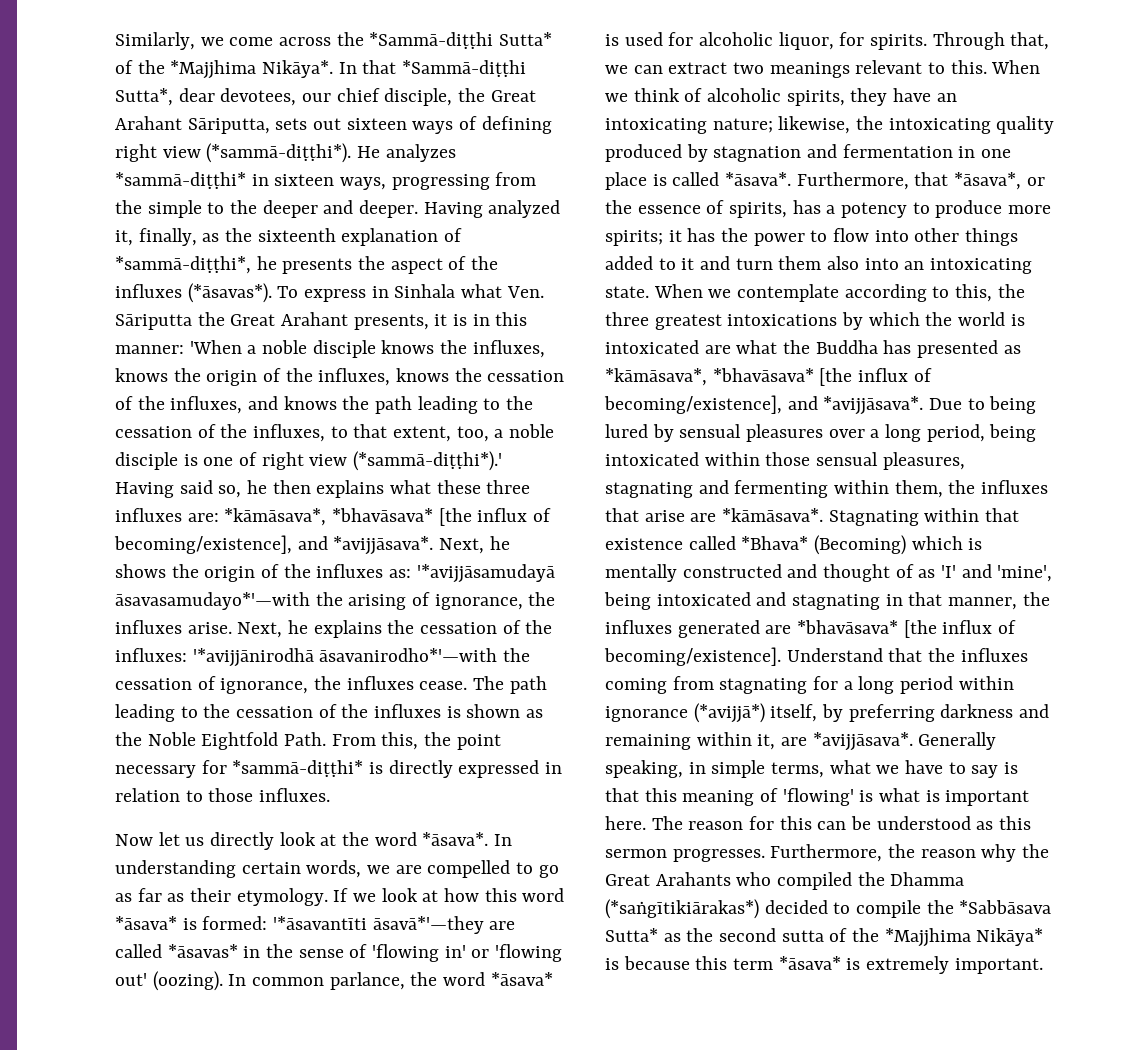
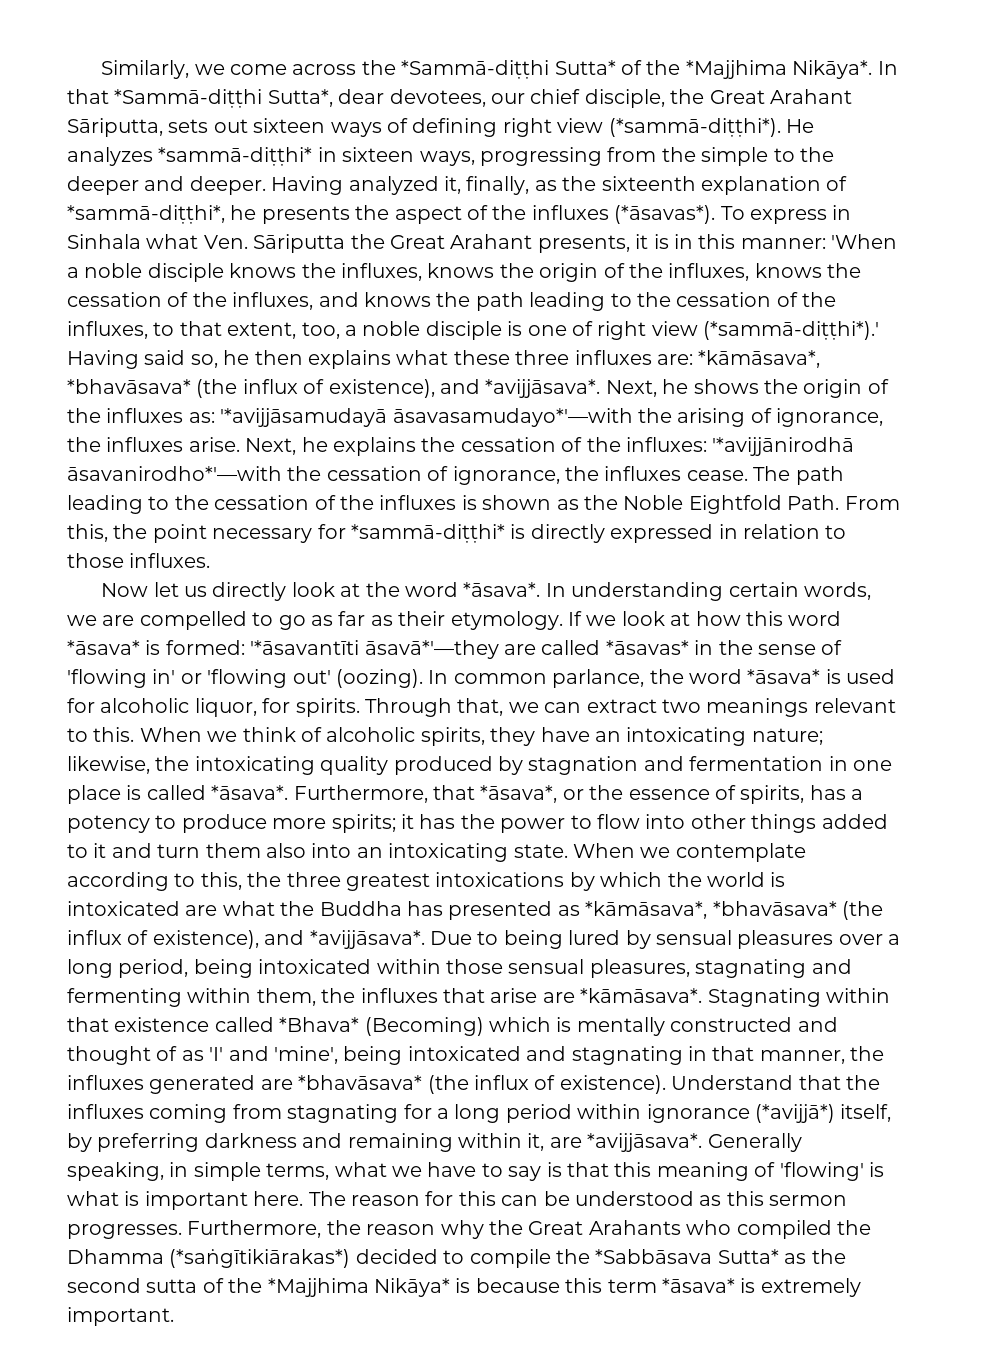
[438,508,552,526] [114,535,292,554] [the influx of becoming/existence], -> [196,379,435,398] (the influx of existence),
[819,368,932,386] [604,395,782,414] [the influx of becoming/existence], -> [841,901,883,920] [67,930,259,949] (the influx of existence),
[903,620,1017,638] [604,647,781,666] [the influx of becoming/existence]. -> [427,1075,666,1094] (the influx of existence).

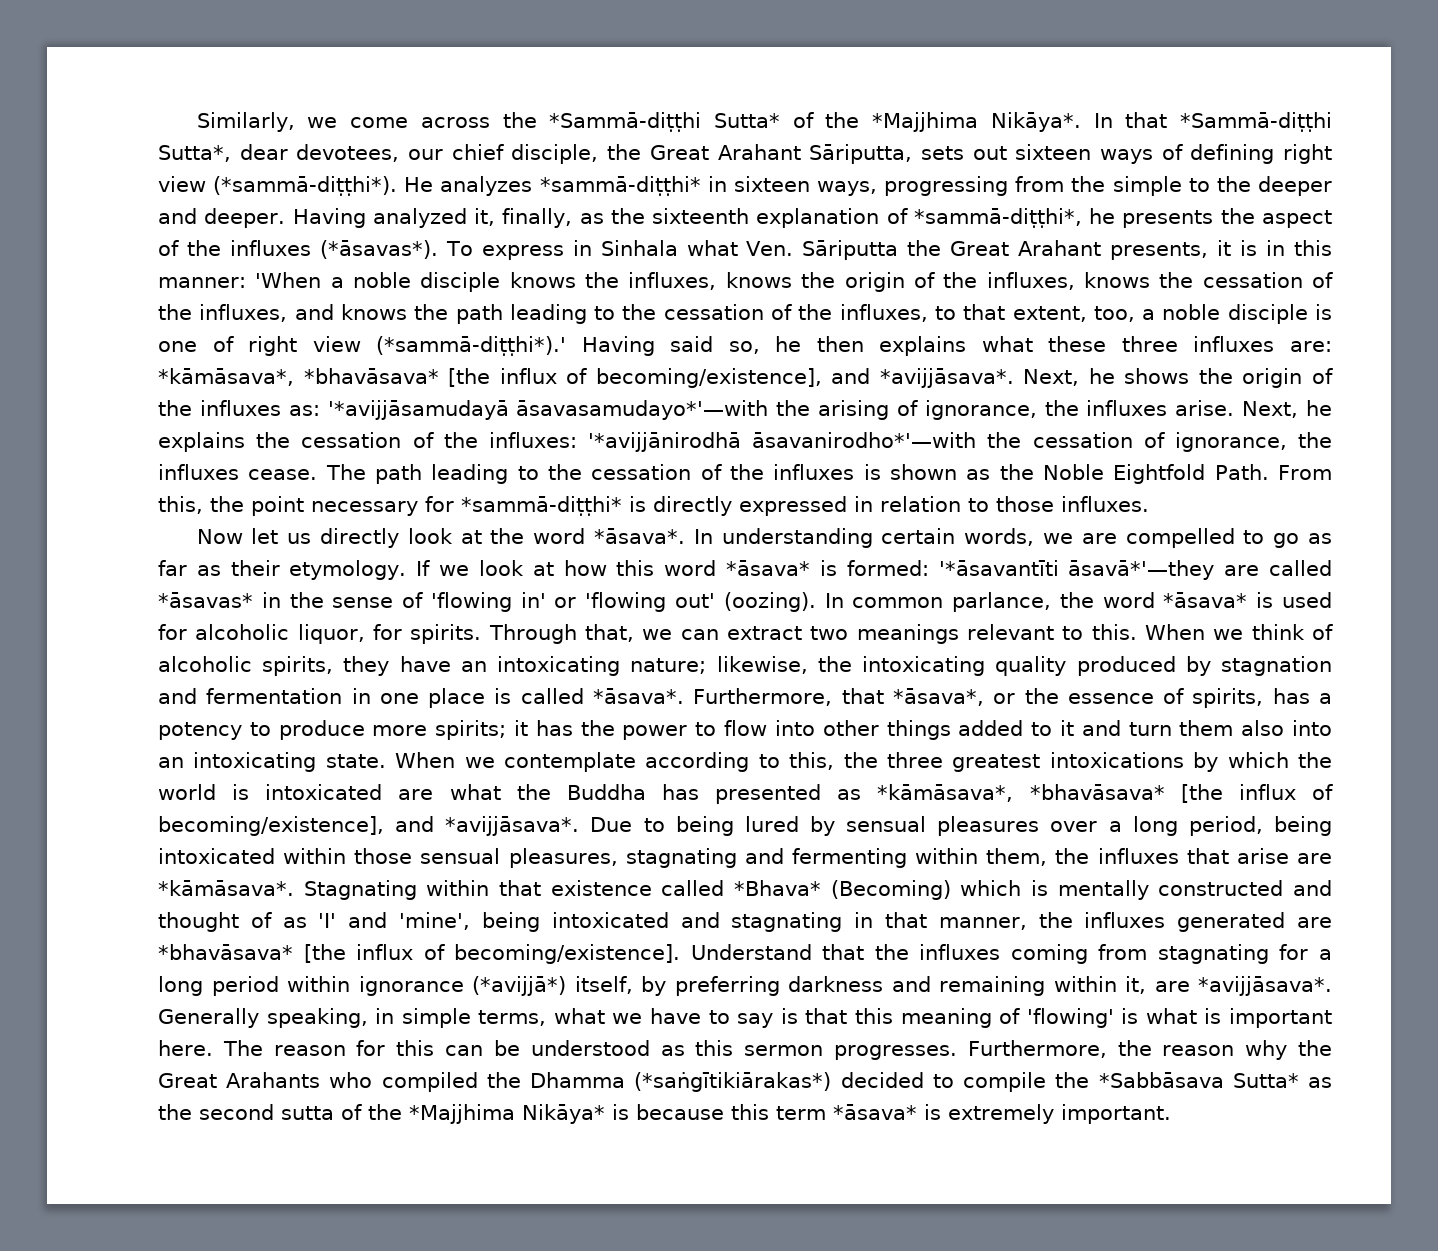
[196,379,435,398] (the influx of existence), -> [448,368,822,388] [the influx of becoming/existence],
[841,901,883,920] [67,930,259,949] (the influx of existence), -> [1180,784,1333,803] [158,816,384,836] [the influx of becoming/existence],
[427,1075,666,1094] (the influx of existence). -> [303,944,681,964] [the influx of becoming/existence].

